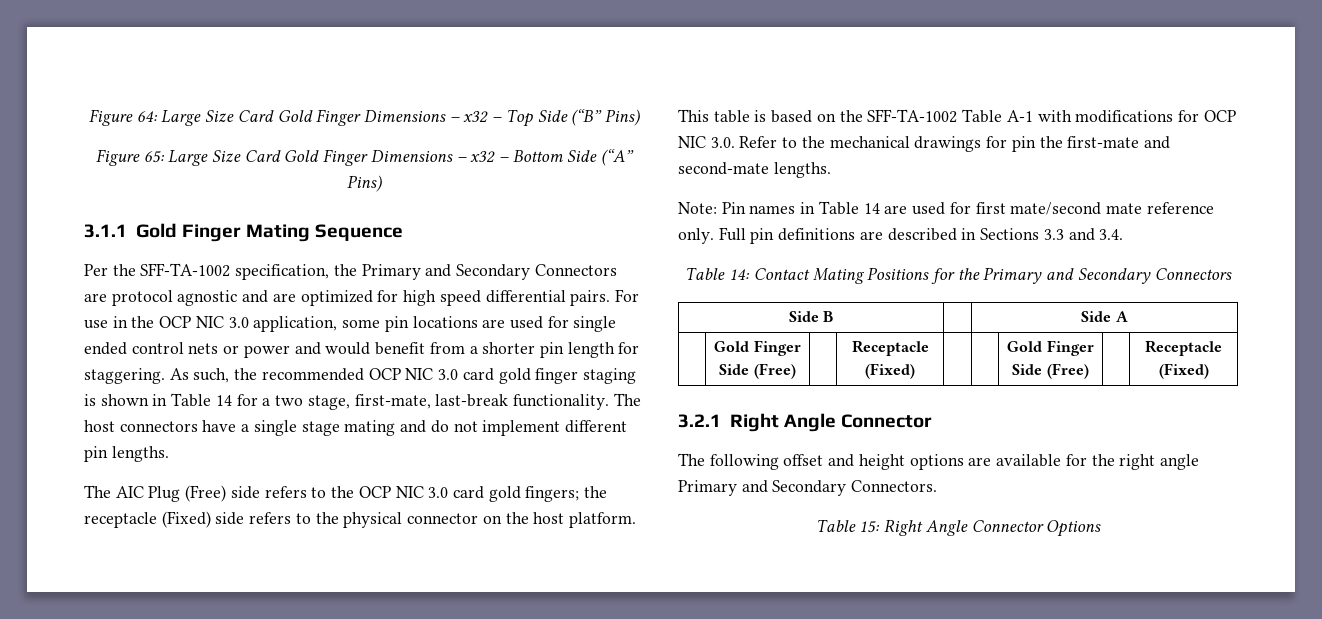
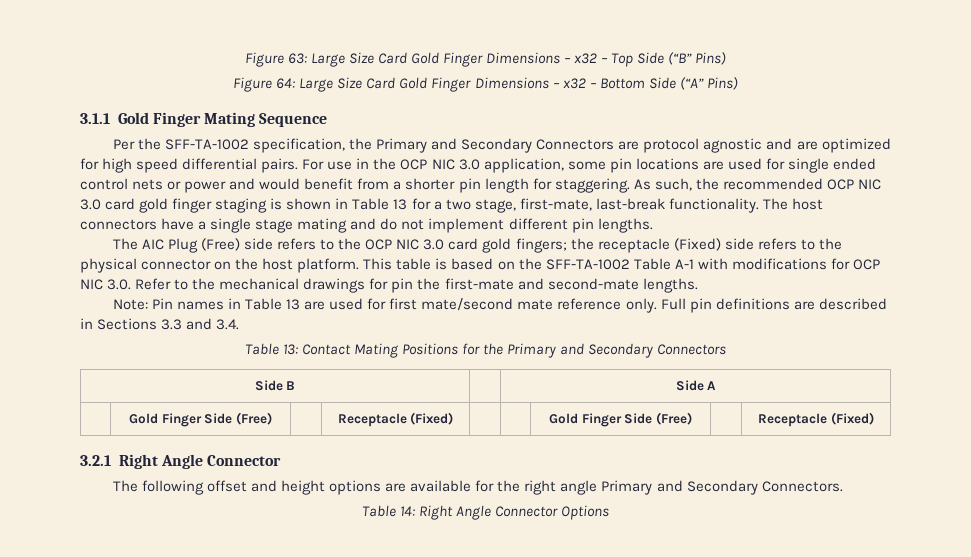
[88,109,158,126] Figure 64: -> [244,52,307,67] Figure 63:
[143,151,165,163] 65: -> [276,78,296,89] 64:
[215,395,232,406] 14 -> [393,199,408,210] 13
[863,203,880,214] 14 -> [286,299,301,310] 13
[729,269,751,280] 14: -> [282,344,298,355] 13:
[859,521,881,533] 15: -> [399,506,415,516] 14:

